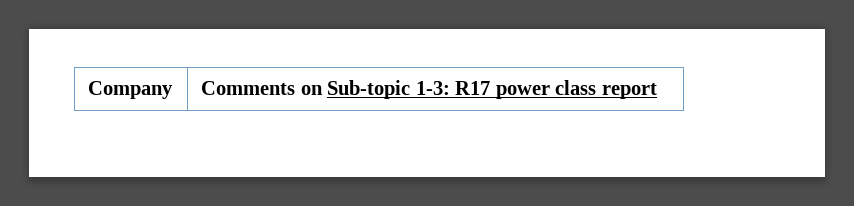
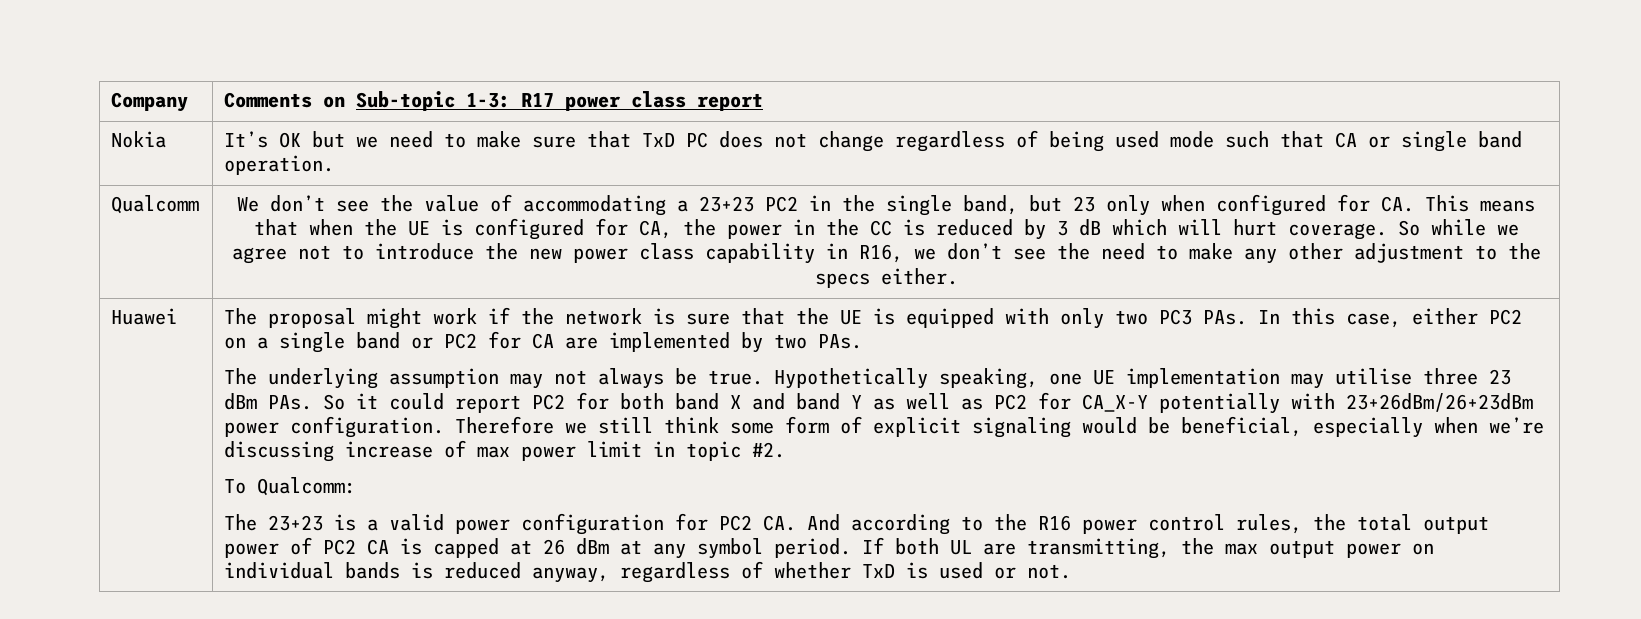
(657, 91) none -> [111,131,167,148] [224,130,1523,152] [224,155,335,175] [111,195,200,214] [236,194,1535,216] [253,218,1519,240] [231,243,1541,264] [814,268,958,288] [111,308,178,325] [224,307,1523,329] [224,331,863,353] [224,368,1512,389] [224,392,1534,414] [224,416,1545,438] [224,440,786,462] [224,477,357,496] [224,513,1490,535] [224,537,1435,559] [224,561,1072,583] // Nokia | It’s OK but we need to make sure that TxD PC does not change regardless of being used mode such that CA or single band operation. // Qualcomm | We don’t see the value of accommodating a 23+23 PC2 in the single band, but 23 only when configured for CA. This means that when the UE is configured for CA, the power in the CC is reduced by 3 dB which will hurt coverage. So while we agree not to introduce the new power class capability in R16, we don’t see the need to make any other adjustment to the specs either. // Huawei | The proposal might work if the network is sure that the UE is equipped with only two PC3 PAs. In this case, either PC2 on a single band or PC2 for CA are implemented by two PAs. // The underlying assumption may not always be true. Hypothetically speaking, one UE implementation may utilise three 23 dBm PAs. So it could report PC2 for both band X and band Y as well as PC2 for CA_X-Y potentially with 23+26dBm/26+23dBm power configuration. Therefore we still think some form of explicit signaling would be beneficial, especially when we’re discussing increase of max power limit in topic #2. // To Qualcomm: // The 23+23 is a valid power configuration for PC2 CA. And according to the R16 power control rules, the total output power of PC2 CA is capped at 26 dBm at any symbol period. If both UL are transmitting, the max output power on individual bands is reduced anyway, regardless of whether TxD is used or not.

